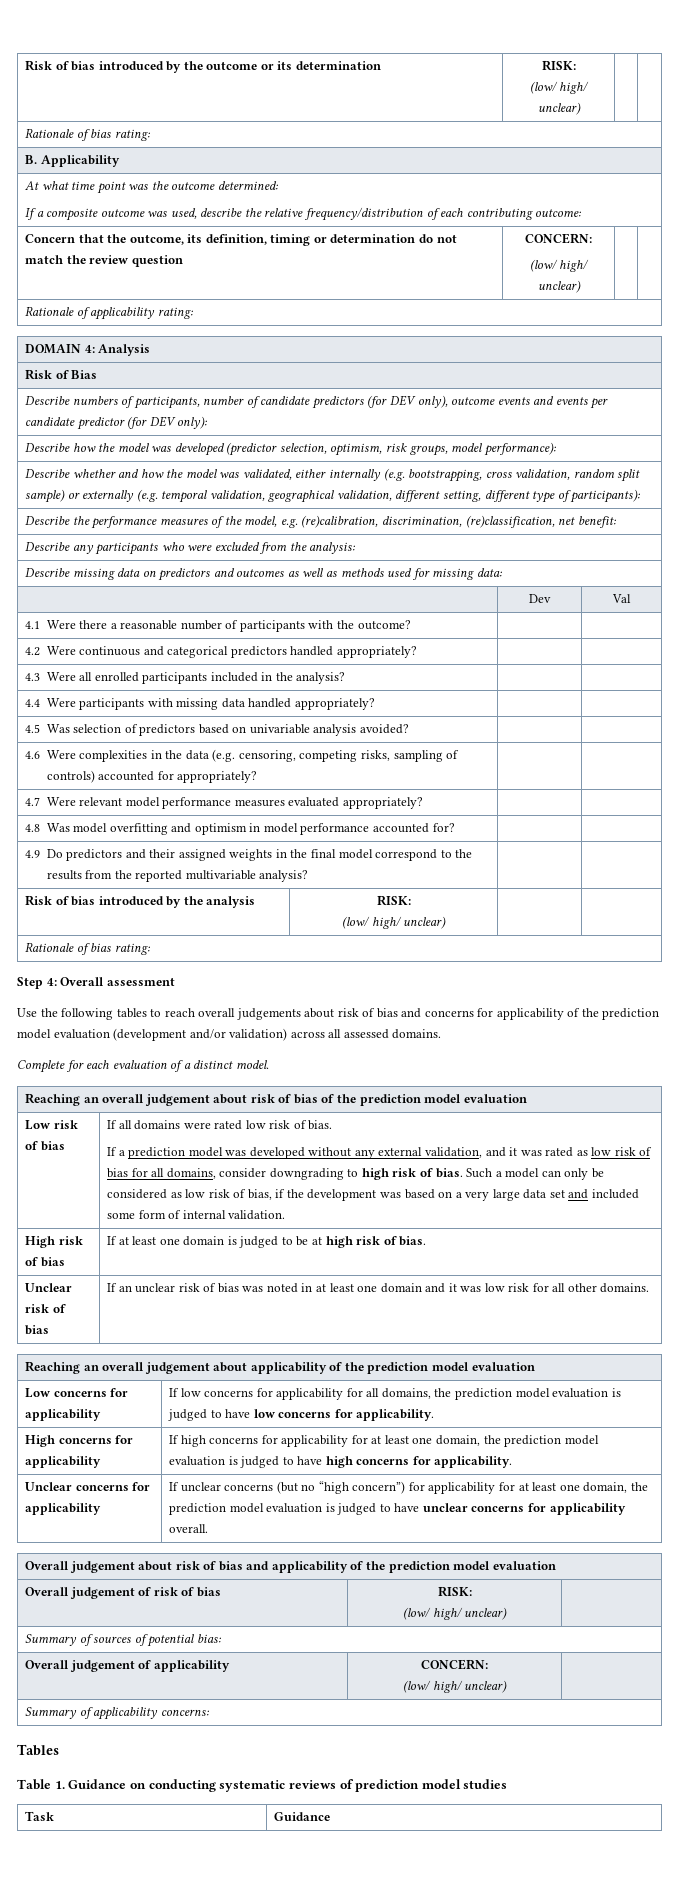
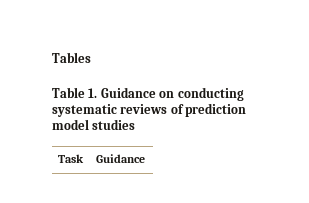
[25,60,381,73] [541,60,576,71] [529,81,590,94] [537,102,581,115] [25,128,151,141] [25,155,120,167] [25,181,279,194] [25,207,583,221] [25,234,457,246] [25,255,183,267] [525,233,592,244] [529,259,590,272] [537,280,581,293] [25,306,194,320] [25,344,151,356] [25,369,98,380] [25,395,609,409] [25,416,209,430] [25,442,557,456] [25,468,641,482] [25,489,642,503] [25,515,617,529] [25,542,357,555] [25,568,503,581] [529,594,551,603] [612,594,631,603] [25,620,411,632] [25,646,417,658] [25,672,346,684] [25,698,375,710] [25,724,409,736] [25,749,460,762] [46,770,258,783] [25,797,423,809] [25,823,455,835] [25,849,473,861] [46,870,309,882] [25,895,256,908] [376,895,411,906] [341,916,447,929] [25,942,151,955] [17,977,175,989] [17,1008,660,1020] [17,1028,442,1041] [17,1060,269,1073] [25,1093,527,1106] [25,1120,78,1130] [25,1141,65,1151] [107,1120,333,1130] [107,1147,653,1159] [107,1168,604,1180] [107,1189,639,1201] [107,1210,286,1220] [25,1236,83,1248] [25,1257,65,1267] [107,1236,427,1248] [25,1283,73,1292] [25,1304,66,1313] [25,1325,50,1335] [107,1283,650,1293] [25,1361,535,1374] [25,1388,129,1398] [25,1409,102,1421] [169,1388,621,1400] [168,1409,435,1421] [25,1435,134,1447] [25,1456,102,1468] [169,1435,599,1447] [169,1456,513,1468] [25,1482,151,1491] [25,1503,102,1515] [169,1481,648,1494] [169,1503,626,1515] [169,1524,209,1533] [25,1561,556,1573] [25,1587,221,1599] [437,1586,472,1597] [402,1607,508,1620] [25,1634,222,1647] [25,1660,230,1672] [421,1659,489,1670] [402,1680,508,1693] [25,1707,210,1720] Risk of bias introduced by the outcome or its determination | RISK: // (low/ high/ unclear) | | // Rationale of bias rating: // B. Applicability // At what time point was the outcome determined: // If a composite outcome was used, describe the relative frequency/distribution of each contributing outcome: // Concern that the outcome, its definition, timing or determination do not match the review question | CONCERN: // (low/ high/ unclear) | | // Rationale of applicability rating: // DOMAIN 4: Analysis // Risk of Bias // Describe numbers of participants, number of candidate predictors (for DEV only), outcome events and events per candidate predictor (for DEV only): // Describe how the model was developed (predictor selection, optimism, risk groups, model performance): // Describe whether and how the model was validated, either internally (e.g. bootstrapping, cross validation, random split sample) or externally (e.g. temporal validation, geographical validation, different setting, different type of participants): // Describe the performance measures of the model, e.g. (re)calibration, discrimination, (re)classification, net benefit: // Describe any participants who were excluded from the analysis: // Describe missing data on predictors and outcomes as well as methods used for missing data: // | Dev | Val // 4.1 Were there a reasonable number of participants with the outcome? | | // 4.2 Were continuous and categorical predictors handled appropriately? | | // 4.3 Were all enrolled participants included in the analysis? | | // 4.4 Were participants with missing data handled appropriately? | | // 4.5 Was selection of predictors based on univariable analysis avoided? | | // 4.6 Were complexities in the data (e.g. censoring, competing risks, sampling of controls) accounted for appropriately? | | // 4.7 Were relevant model performance measures evaluated appropriately? | | // 4.8 Was model overfitting and optimism in model performance accounted for? | | // 4.9 Do predictors and their assigned weights in the final model correspond to the results from the reported multivariable analysis? | | // Risk of bias introduced by the analysis | RISK: // (low/ high/ unclear) | | // Rationale of bias rating: // Step 4: Overall assessment // Use the following tables to reach overall judgements about risk of bias and concerns for applicability of the prediction model evaluation (development and/or validation) across all assessed domains. // Complete for each evaluation of a distinct model. // Reaching an overall judgement about risk of bias of the prediction model evaluation // Low risk of bias | If all domains were rated low risk of bias. // If a prediction model was developed without any external validation, and it was rated as low risk of bias for all domains, consider downgrading to high risk of bias. Such a model can only be considered as low risk of bias, if the development was based on a very large data set and included some form of internal validation. // High risk of bias | If at least one domain is judged to be at high risk of bias. // Unclear risk of bias | If an unclear risk of bias was noted in at least one domain and it was low risk for all other domains. // Reaching an overall judgement about applicability of the prediction model evaluation // Low concerns for applicability | If low concerns for applicability for all domains, the prediction model evaluation is judged to have low concerns for applicability. // High concerns for applicability | If high concerns for applicability for at least one domain, the prediction model evaluation is judged to have high concerns for applicability. // Unclear concerns for applicability | If unclear concerns (but no “high concern”) for applicability for at least one domain, the prediction model evaluation is judged to have unclear concerns for applicability overall. // Overall judgement about risk of bias and applicability of the prediction model evaluation // Overall judgement of risk of bias | RISK: // (low/ high/ unclear) | // Summary of sources of potential bias: // Overall judgement of applicability | CONCERN: // (low/ high/ unclear) | // Summary of applicability concerns: // -> (52, 57) none

